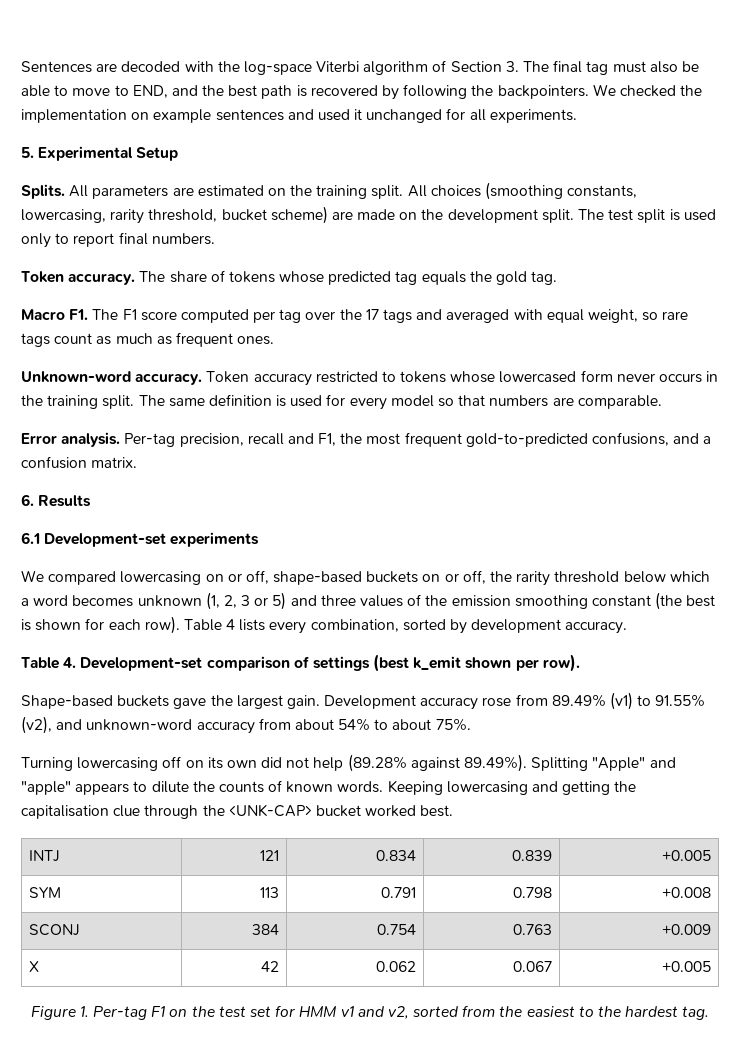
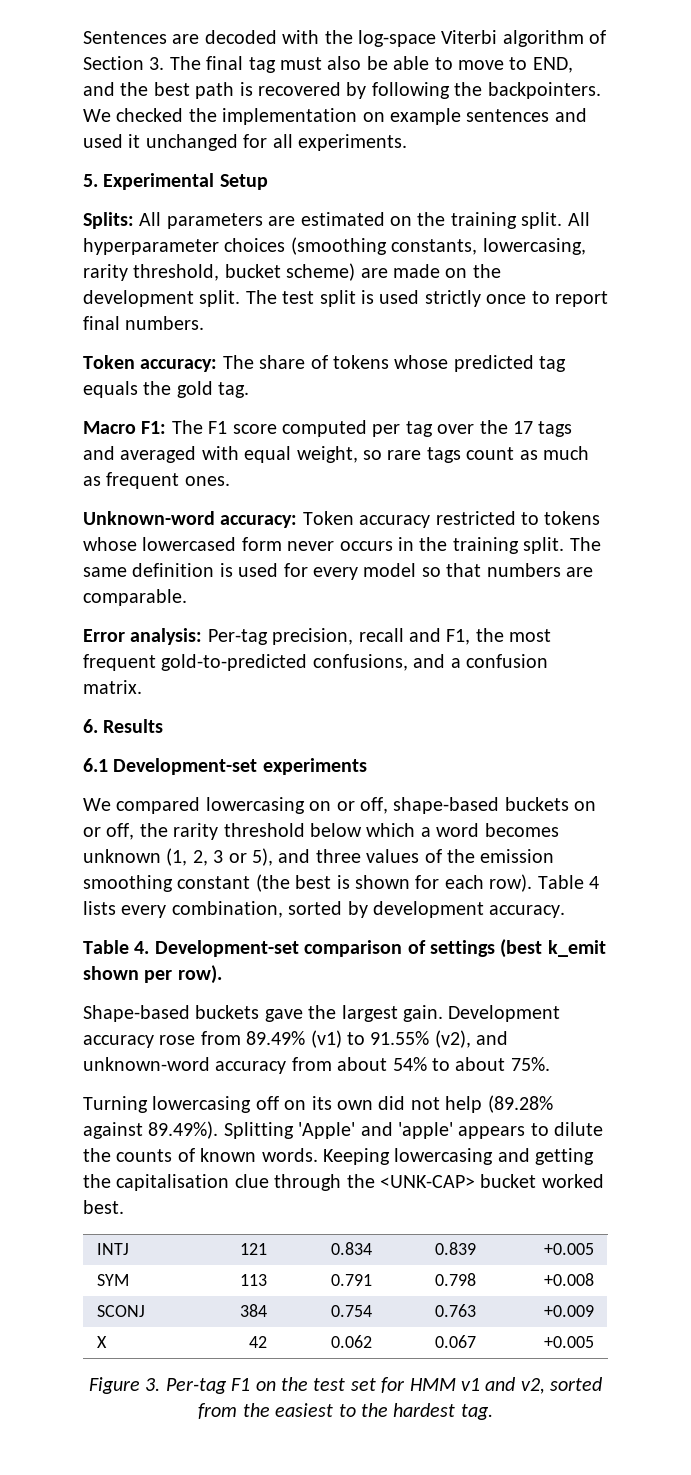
[21,184,65,199] Splits. -> [83,212,134,229] Splits:
(427, 191) none -> [83,238,219,255] hyperparameter
[21,233,51,248] only -> [424,290,527,307] strictly once
[68,273,136,285] accuracy. -> [140,359,218,372] accuracy:
[69,309,89,320] F1. -> [141,421,167,434] F1:
[135,373,203,385] accuracy. -> [220,515,298,528] accuracy:
[61,432,121,447] analysis. -> [130,628,203,645] analysis:
[272,592,287,610] 5) -> [252,848,273,866] 5),
[592,757,676,771] [21,781,71,795] "Apple" and "apple" -> [298,1122,453,1139] 'Apple' and 'apple'
[79,1006,89,1017] 1. -> [145,1378,161,1391] 3.

